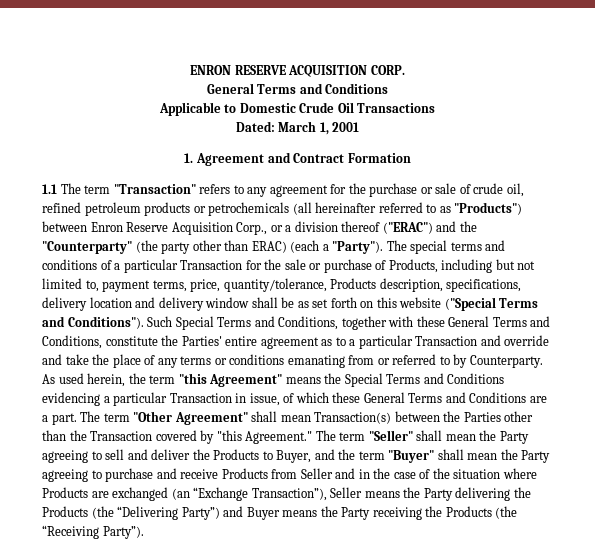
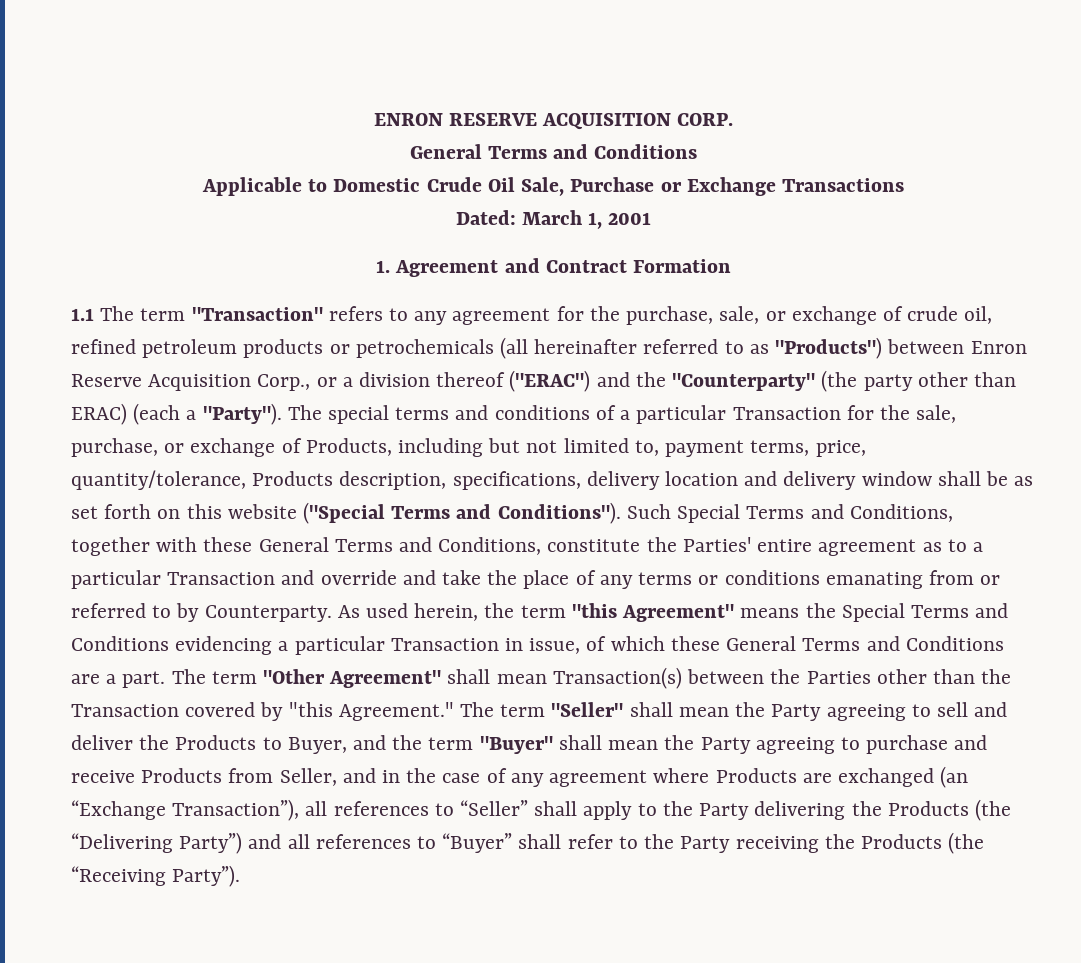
(354, 107) none -> [521,177,776,196] Sale, Purchase or Exchange
[369,183,457,197] purchase or sale -> [626,306,877,325] purchase, sale, or exchange
[284,259,372,273] sale or purchase -> [916,405,957,423] [71,438,276,457] sale, purchase, or exchange
[300,468,333,479] Seller -> [279,768,337,786] Seller,
[432,468,501,479] the situation -> [510,770,648,787] any agreement
[330,487,400,498] Seller means -> [305,800,657,820] all references to “Seller” shall apply to
[246,507,318,520] Buyer means -> [287,833,638,853] all references to “Buyer” shall refer to

